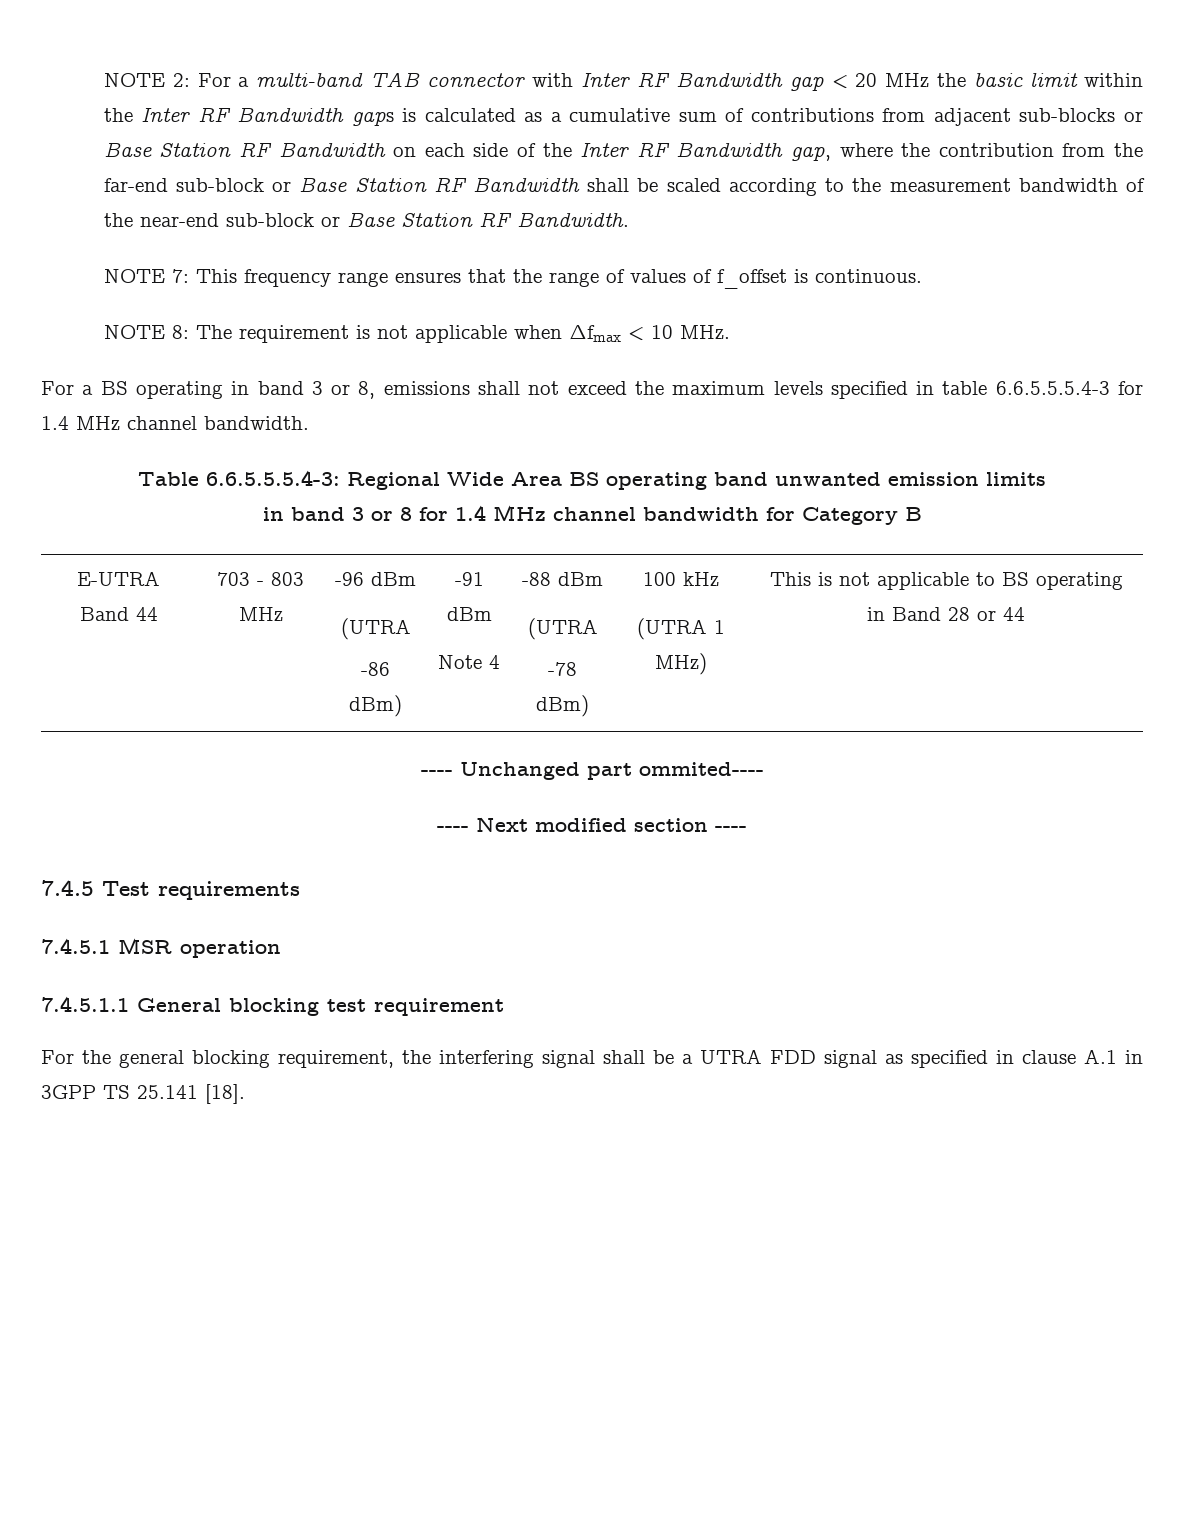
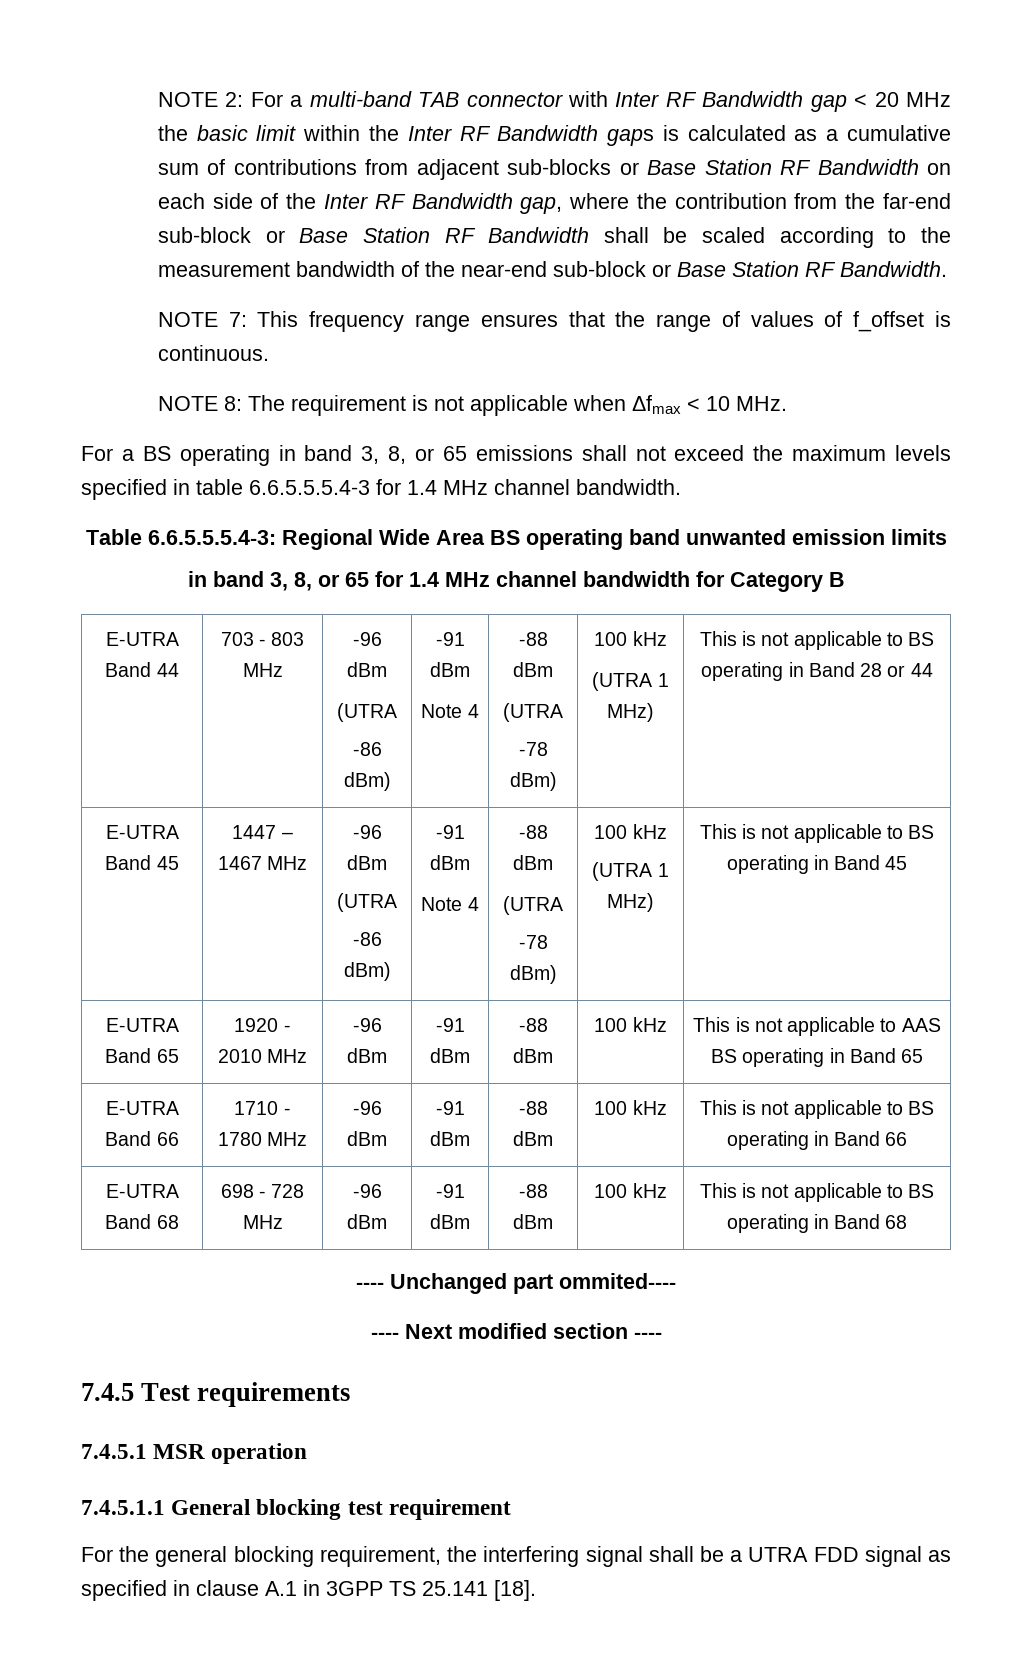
[311,381,376,399] 3 or 8, -> [361,446,467,464] 3, 8, or 65
[351,507,412,521] 3 or 8 -> [269,572,369,591] 3, 8, or 65
(1025, 614) none -> [105,825,179,839] [105,855,179,870] [232,825,293,839] [217,856,308,870] [352,825,382,839] [347,855,387,870] [337,893,397,912] [352,932,382,946] [343,962,391,981] [435,825,465,839] [430,855,470,870] [421,897,479,911] [518,825,548,839] [513,855,553,870] [503,896,563,915] [518,935,548,949] [509,965,557,984] [594,824,667,839] [592,862,669,881] [607,893,655,912] [699,824,935,843] [726,855,908,874] [105,1018,179,1032] [105,1048,179,1063] [234,1018,291,1032] [217,1049,308,1063] [352,1018,382,1032] [347,1048,387,1063] [435,1018,465,1032] [430,1048,470,1063] [518,1018,548,1032] [513,1048,553,1063] [594,1017,667,1032] [693,1017,941,1036] [710,1048,924,1067] [105,1101,179,1115] [105,1131,179,1146] [234,1101,291,1115] [217,1132,308,1146] [352,1101,382,1115] [347,1131,387,1146] [435,1101,465,1115] [430,1131,470,1146] [518,1101,548,1115] [513,1131,553,1146] [594,1100,667,1115] [699,1100,935,1119] [726,1131,908,1150] [105,1184,179,1198] [105,1214,179,1229] [220,1184,305,1198] [242,1215,283,1229] [352,1184,382,1198] [347,1214,387,1229] [435,1184,465,1198] [430,1214,470,1229] [518,1184,548,1198] [513,1214,553,1229] [594,1183,667,1198] [699,1183,935,1202] [726,1214,908,1233] // E-UTRA Band 45 | 1447 – 1467 MHz | -96 dBm // (UTRA // -86 dBm) | -91 dBm // Note 4 | -88 dBm // (UTRA // -78 dBm) | 100 kHz // (UTRA 1 MHz) | This is not applicable to BS operating in Band 45 // E-UTRA Band 65 | 1920 - 2010 MHz | -96 dBm | -91 dBm | -88 dBm | 100 kHz | This is not applicable to AAS BS operating in Band 65 // E-UTRA Band 66 | 1710 - 1780 MHz | -96 dBm | -91 dBm | -88 dBm | 100 kHz | This is not applicable to BS operating in Band 66 // E-UTRA Band 68 | 698 - 728 MHz | -96 dBm | -91 dBm | -88 dBm | 100 kHz | This is not applicable to BS operating in Band 68

